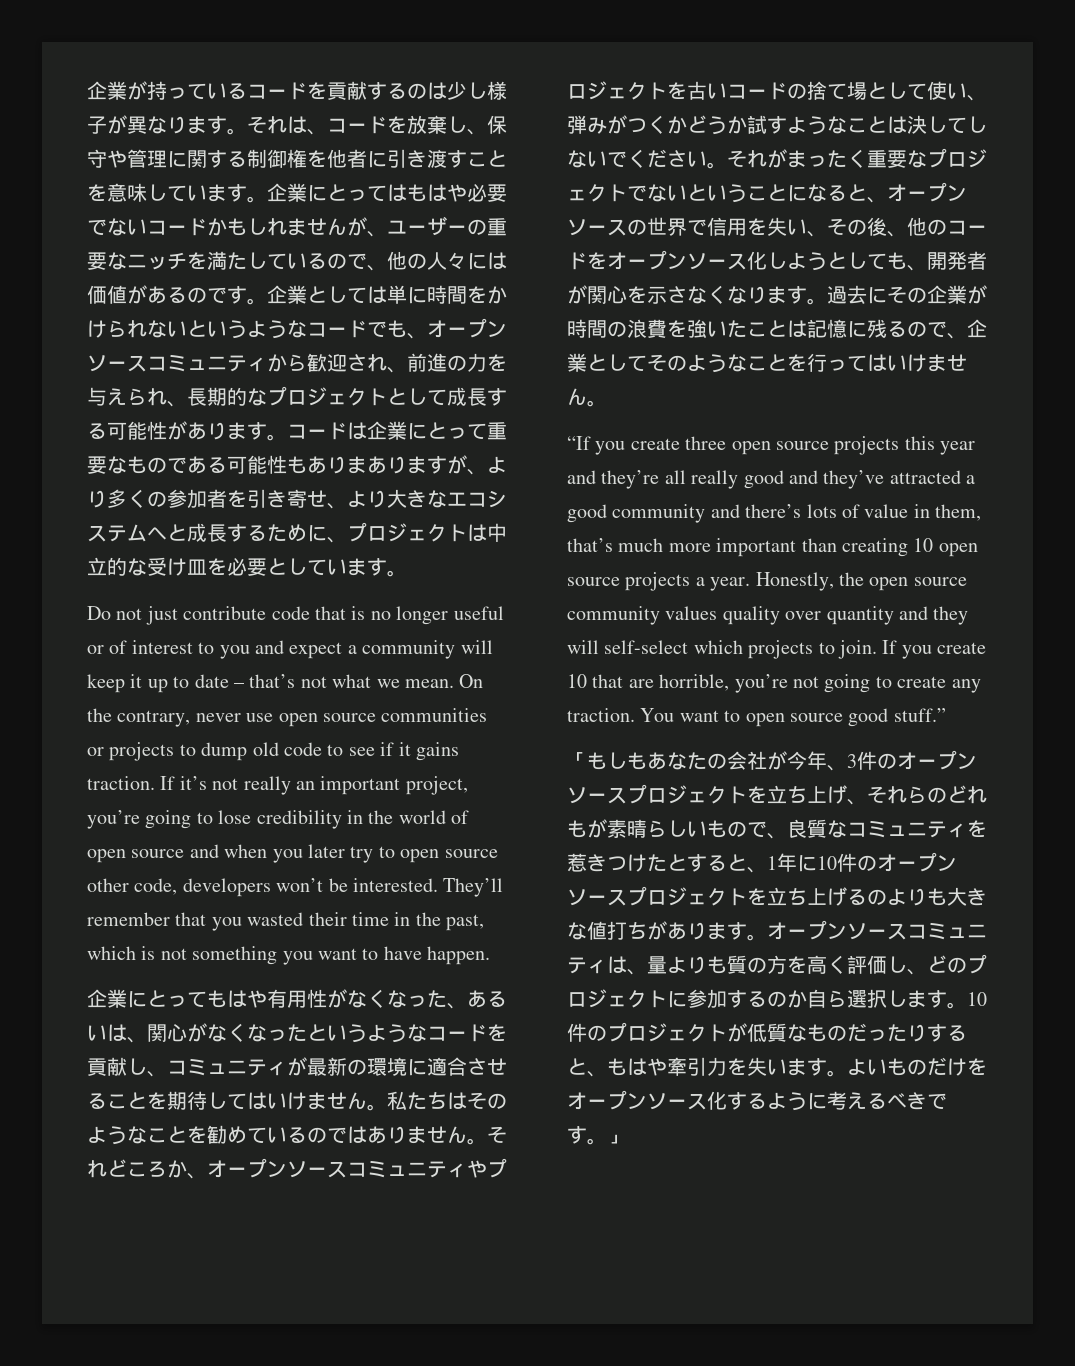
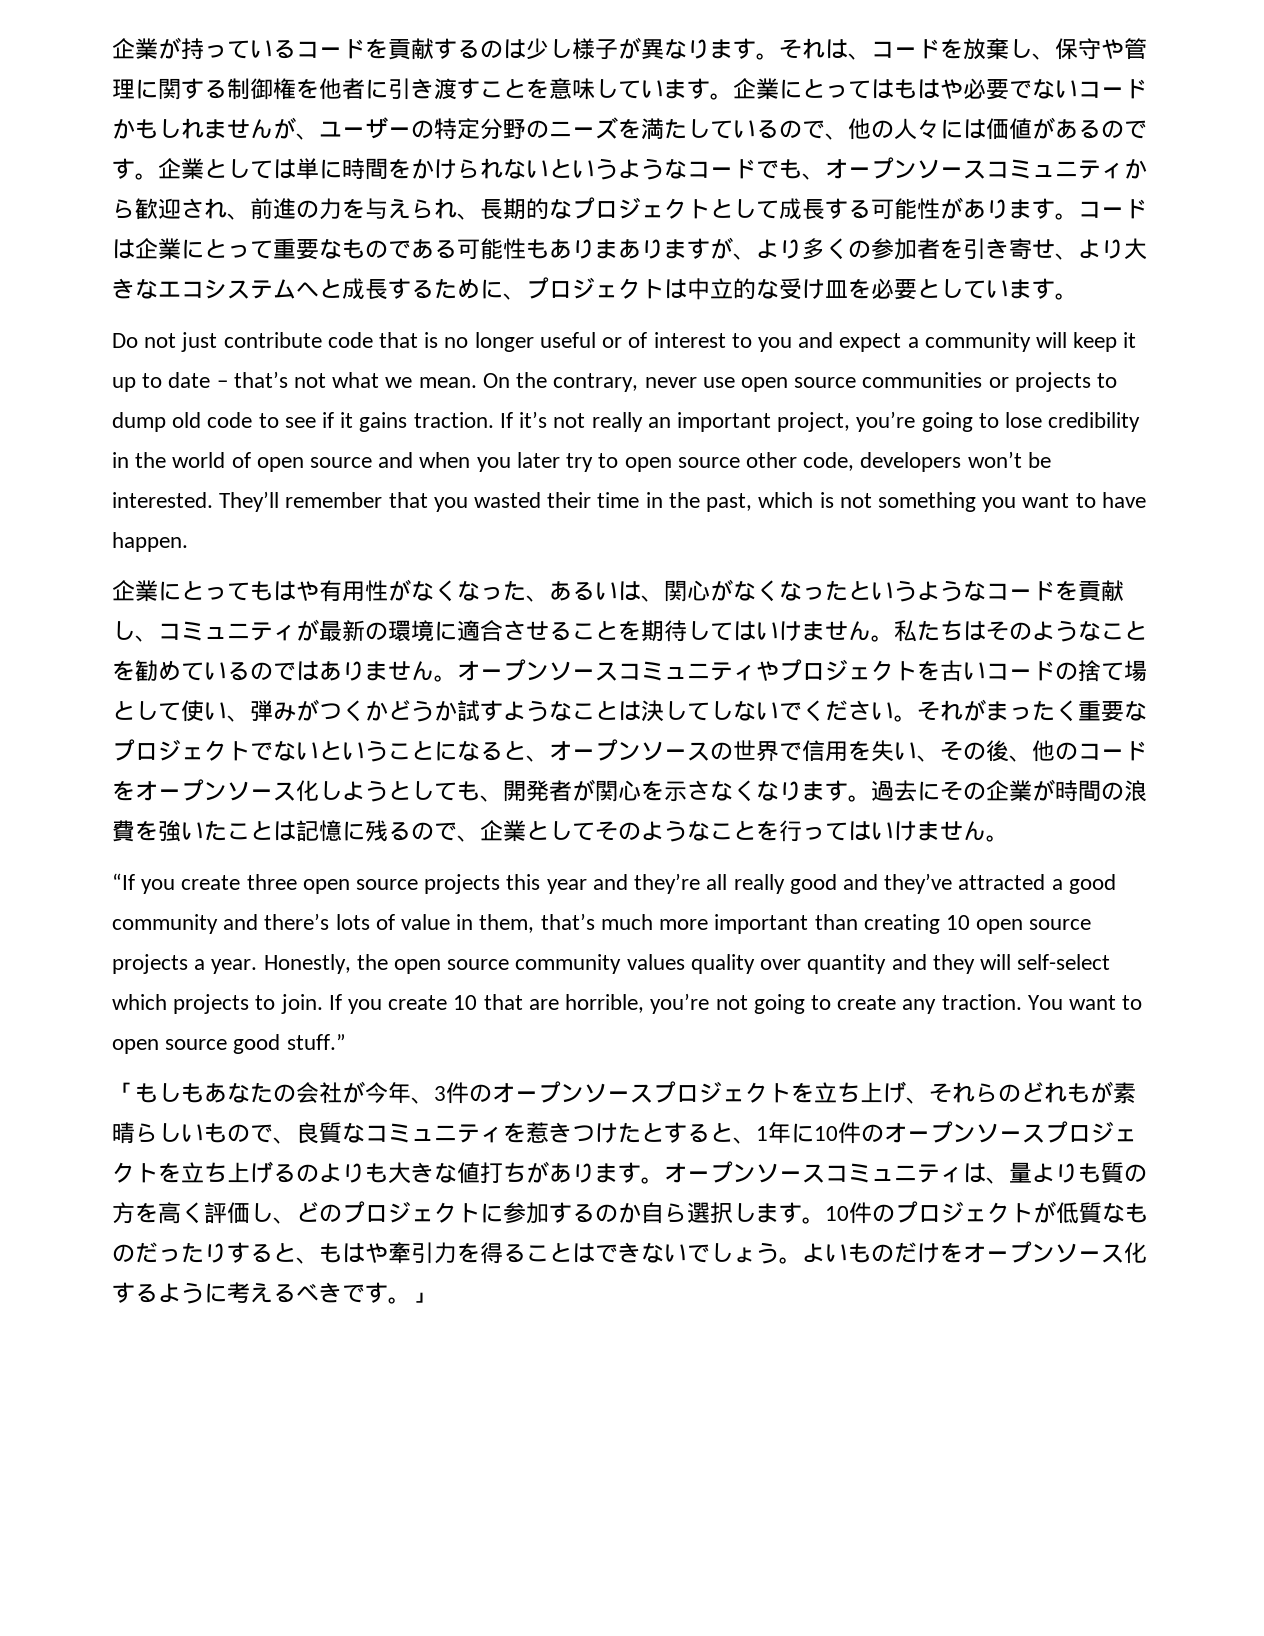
[487,218,507,236] [87,252,187,270] 重要なニッチ -> [434,117,618,140] 特定分野のニーズ
[487,1126,507,1143] [87,1159,207,1179] それどころか、 -> (457, 678) none
[747,1057,827,1076] 失います -> [480,1242,779,1264] 得ることはできないでしょう

